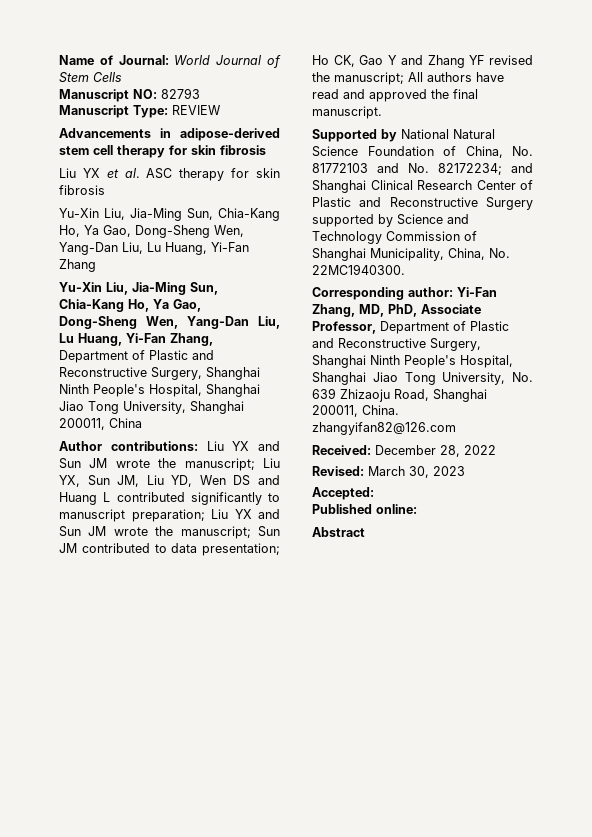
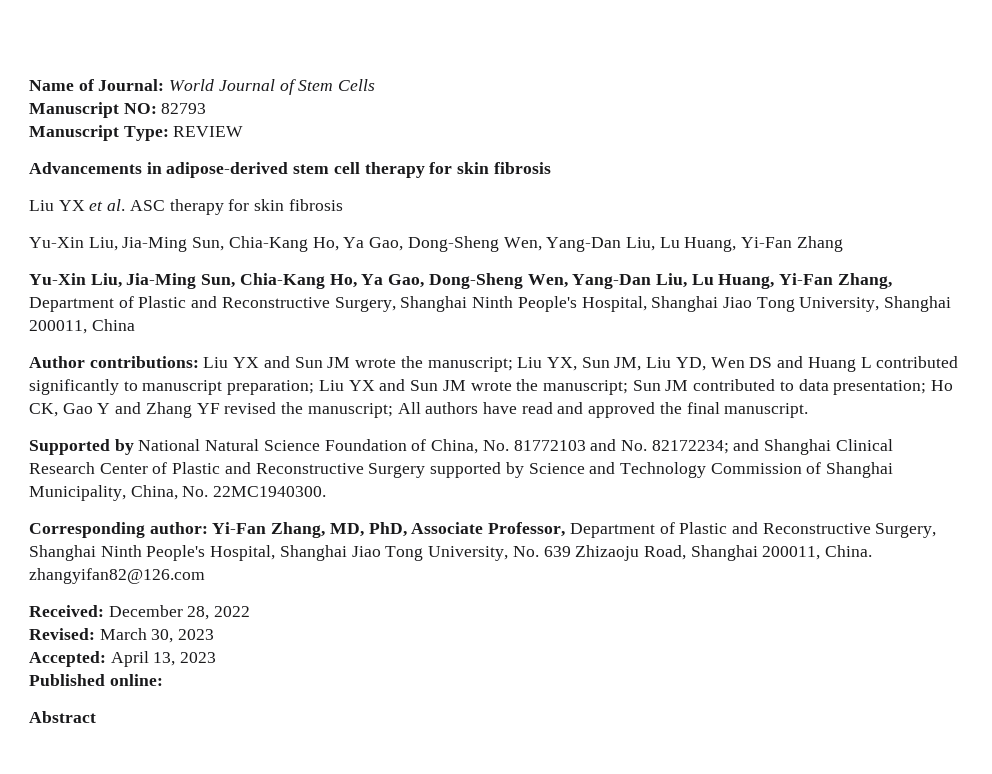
(374, 493) none -> [110,651,217,667] April 13, 2023

